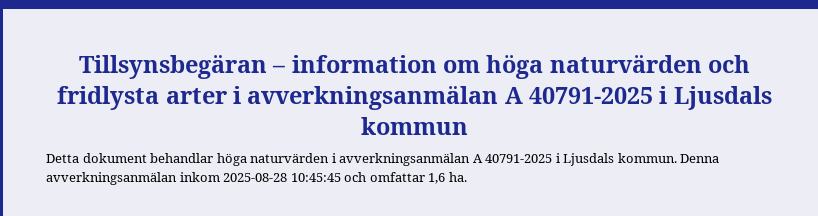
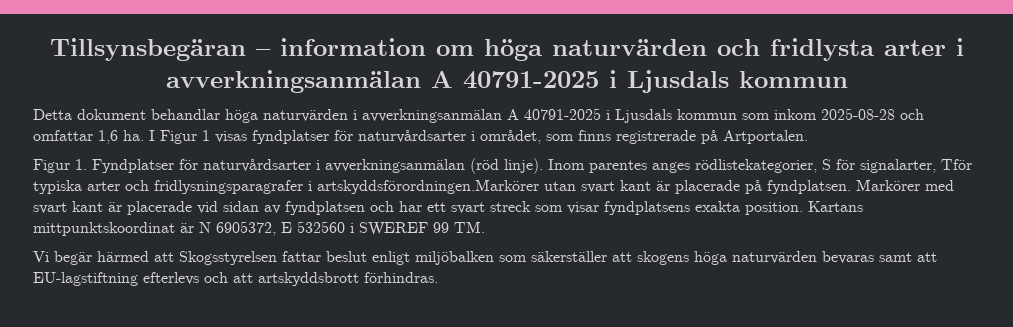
[617,153,720,163] [46,172,177,185] kommun. Denna avverkningsanmälan -> [677,109,770,120] kommun som
[290,173,341,182] 10:45:45 -> (895, 114) none
(467, 177) none -> [149,130,808,144] [33,158,972,174] [33,179,954,194] [33,201,863,215] [33,221,485,236] [33,251,937,265] [33,272,438,286] I Figur 1 visas fyndplatser för naturvårdsarter i området, som finns registrerade på Artportalen. // Figur 1. Fyndplatser för naturvårdsarter i avverkningsanmälan (röd linje). Inom parentes anges rödlistekategorier, S för signalarter, Tför typiska arter och fridlysningsparagrafer i artskyddsförordningen.Markörer utan svart kant är placerade på fyndplatsen. Markörer med svart kant är placerade vid sidan av fyndplatsen och har ett svart streck som visar fyndplatsens exakta position. Kartans mittpunktskoordinat är N 6905372, E 532560 i SWEREF 99 TM. // Vi begär härmed att Skogsstyrelsen fattar beslut enligt miljöbalken som säkerställer att skogens höga naturvärden bevaras samt att EU-lagstiftning efterlevs och att artskyddsbrott förhindras.

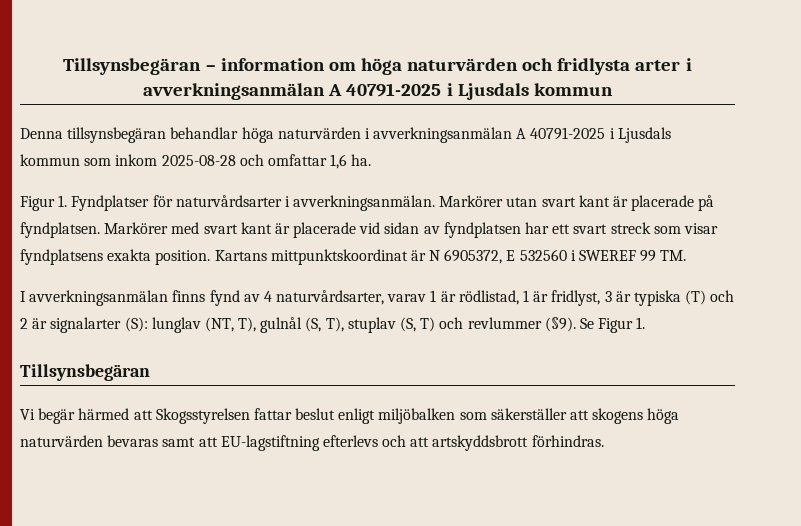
[33,109,146,120] Detta dokument -> [20,127,167,143] Denna tillsynsbegäran
[149,130,808,144] I Figur 1 visas fyndplatser för naturvårdsarter i området, som finns registrerade på Artportalen. -> (372, 160) none
[325,158,972,174] [33,179,539,194] avverkningsanmälan (röd linje). Inom parentes anges rödlistekategorier, S för signalarter, Tför typiska arter och fridlysningsparagrafer i artskyddsförordningen.Markörer -> [293,195,504,211] avverkningsanmälan. Markörer
[370,201,394,212] och -> (521, 230) none
(485, 227) none -> [20,290,735,306] [20,317,646,333] [20,364,150,381] // I avverkningsanmälan finns fynd av 4 naturvårdsarter, varav 1 är rödlistad, 1 är fridlyst, 3 är typiska (T) och 2 är signalarter (S): lunglav (NT, T), gulnål (S, T), stuplav (S, T) och revlummer (§9). Se Figur 1. // Tillsynsbegäran

